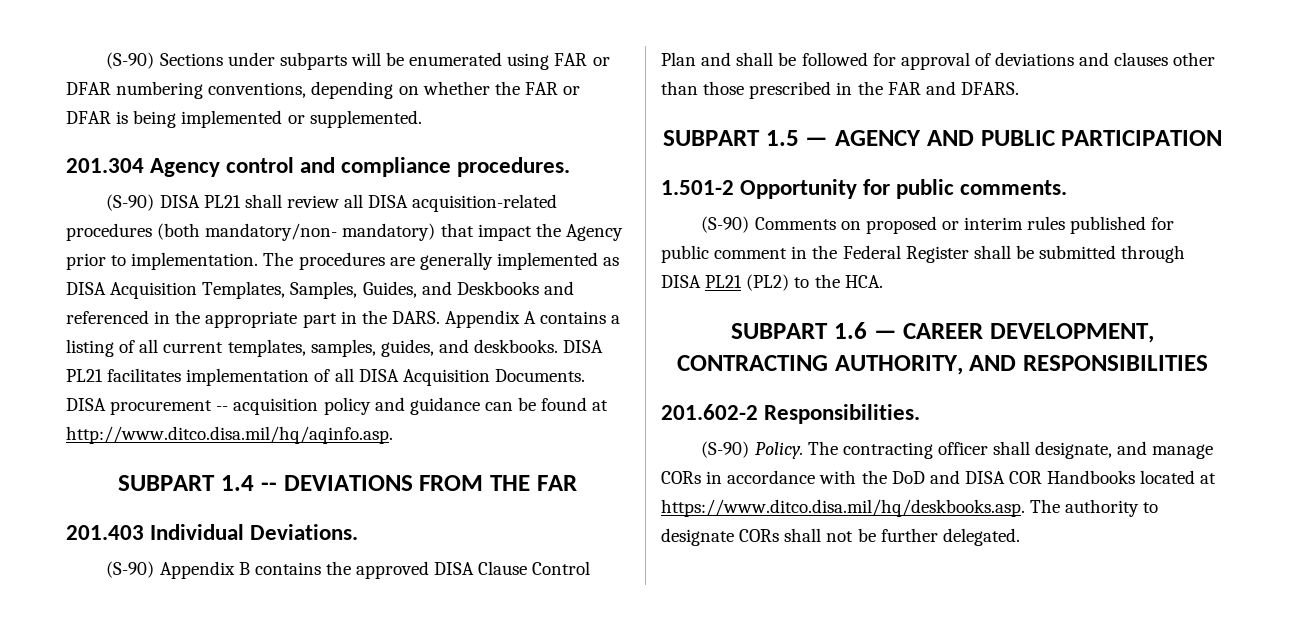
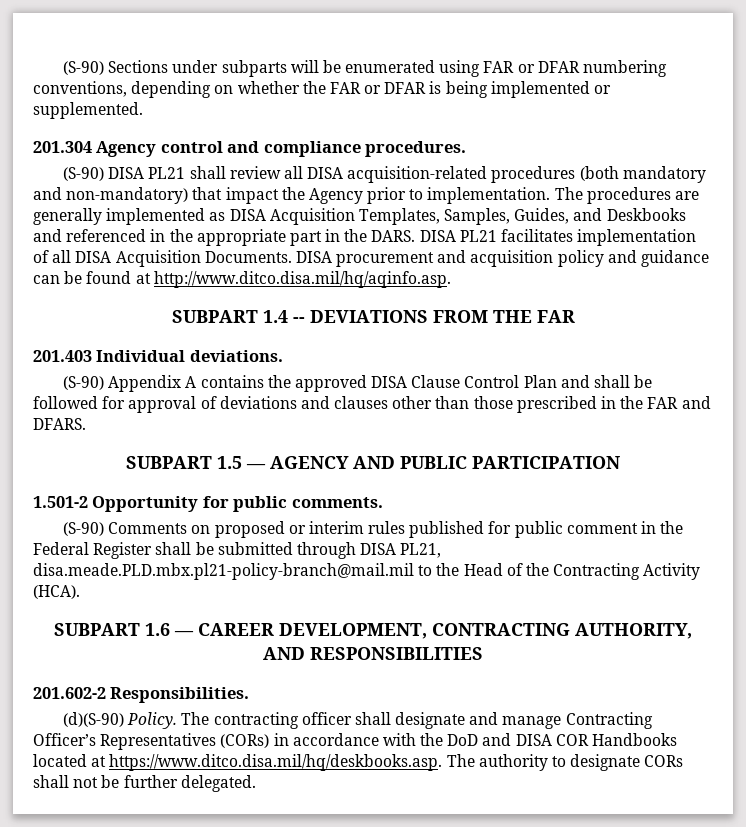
[205,223,436,241] mandatory/non- mandatory) -> [622,166,706,183] [33,187,189,204] mandatory and non-mandatory)
[445,310,621,328] [66,339,559,357] Appendix A contains a listing of all current templates, samples, guides, and deskbooks. -> (416, 236) none
[216,406,229,411] -- -> [437,250,467,263] and
[250,524,359,540] Deviations. -> [189,350,283,362] deviations.
[238,562,250,575] B -> [185,376,197,388] A
[705,274,883,291] PL21 (PL2) to the HCA. -> [400,543,442,558] [33,563,701,580] [33,585,80,599] PL21, disa.meade.PLD.mbx.pl21-policy-branch@mail.mil to the Head of the Contracting Activity (HCA).
[701,441,750,458] (S-90) -> [62,712,124,727] (d)(S-90)
[1035,441,1113,459] designate, -> [395,712,466,729] designate
[661,471,701,484] CORs -> [565,712,653,729] [33,733,270,750] Contracting Officer’s Representatives (CORs)

